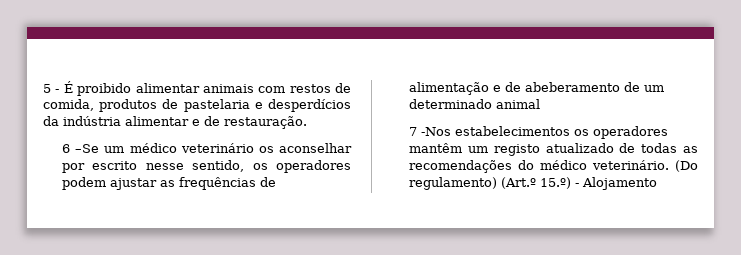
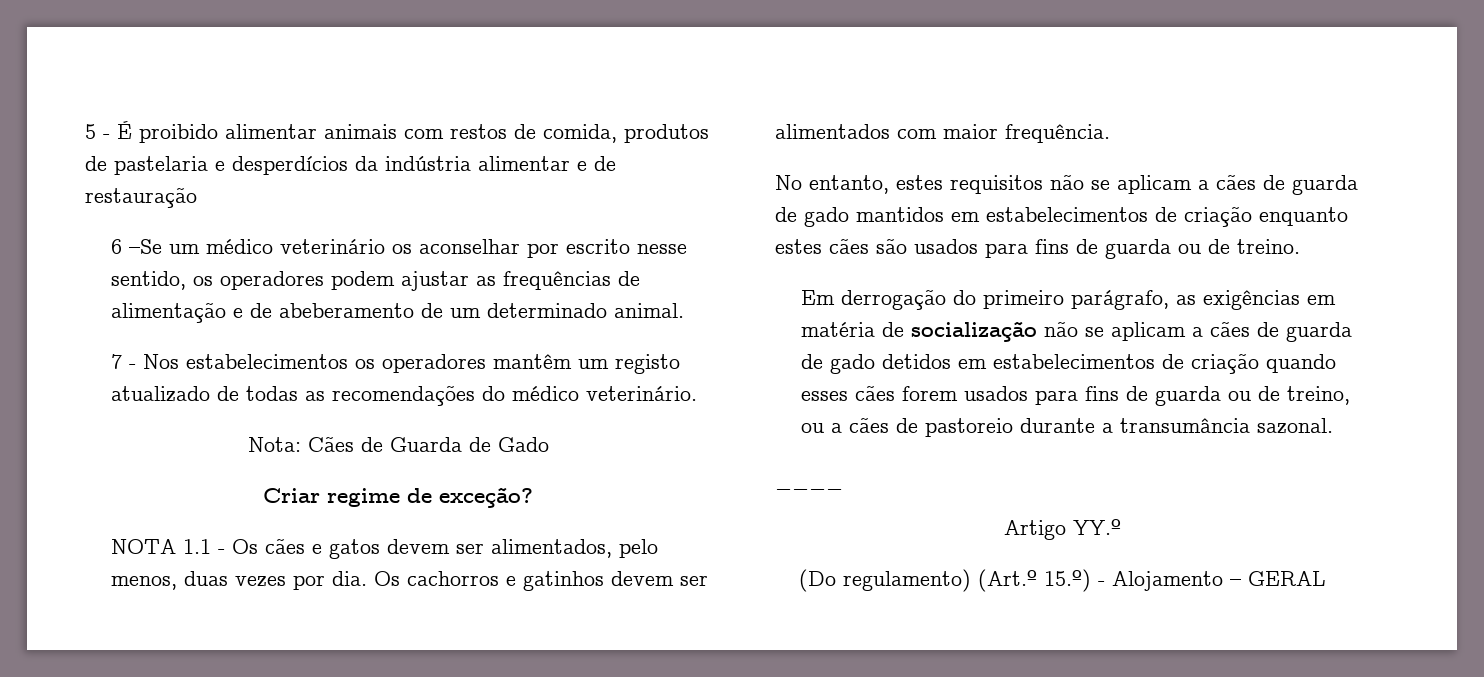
[224,116,307,129] restauração. -> [85,187,197,208] restauração
[496,99,541,109] animal -> [614,303,685,318] animal.
[421,127,452,136] -Nos -> [129,354,180,369] - Nos
(670, 165) none -> [247,436,549,452] [263,487,533,508] [111,538,659,559] [111,571,709,591] [775,124,1111,143] [775,174,1359,195] [775,206,1349,227] [775,238,1301,259] [801,289,1337,310] [801,321,1353,342] [801,353,1337,374] [801,385,1351,406] [801,417,1334,437] [775,484,844,490] [1003,519,1121,540] // Nota: Cães de Guarda de Gado // Criar regime de exceção? // NOTA 1.1 - Os cães e gatos devem ser alimentados, pelo menos, duas vezes por dia. Os cachorros e gatinhos devem ser alimentados com maior frequência. // No entanto, estes requisitos não se aplicam a cães de guarda de gado mantidos em estabelecimentos de criação enquanto estes cães são usados para fins de guarda ou de treino. // Em derrogação do primeiro parágrafo, as exigências em matéria de socialização não se aplicam a cães de guarda de gado detidos em estabelecimentos de criação quando esses cães forem usados para fins de guarda ou de treino, ou a cães de pastoreio durante a transumância sazonal. // ____ // Artigo YY.º //
(658, 183) none -> [1229,571,1326,586] – GERAL

